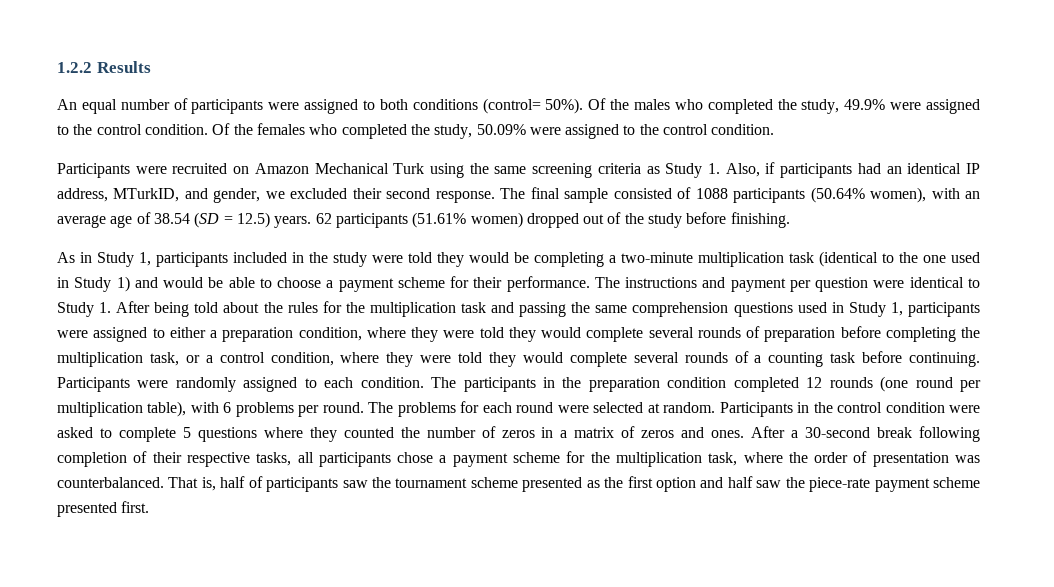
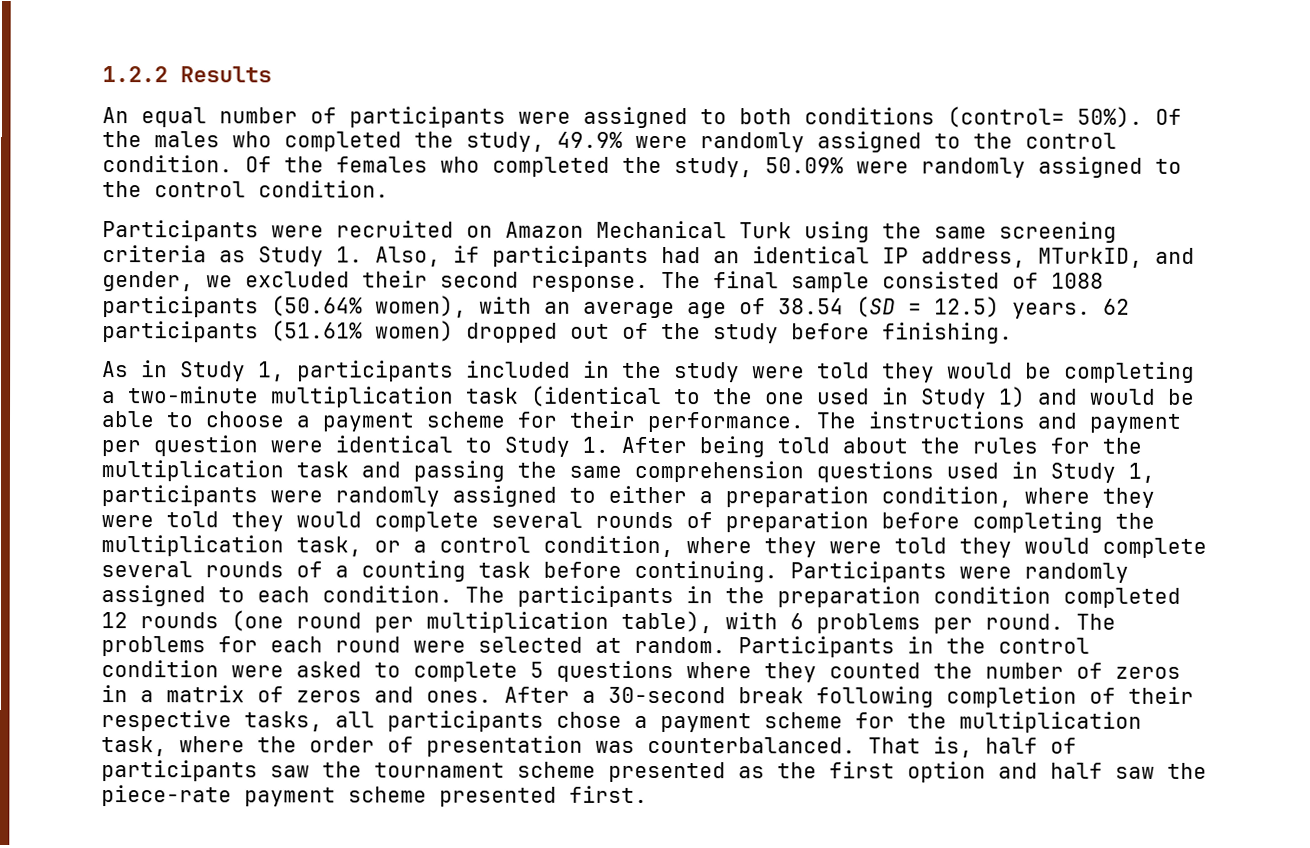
(922, 106) none -> [700,132,805,153] randomly
(561, 131) none -> [921,157,1026,178] randomly
(88, 334) none -> [335,486,440,507] randomly

